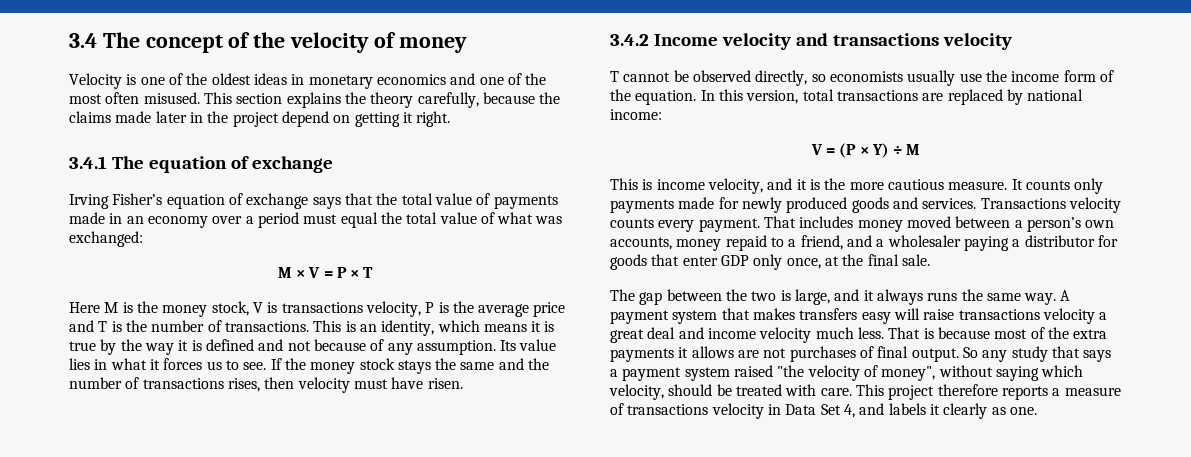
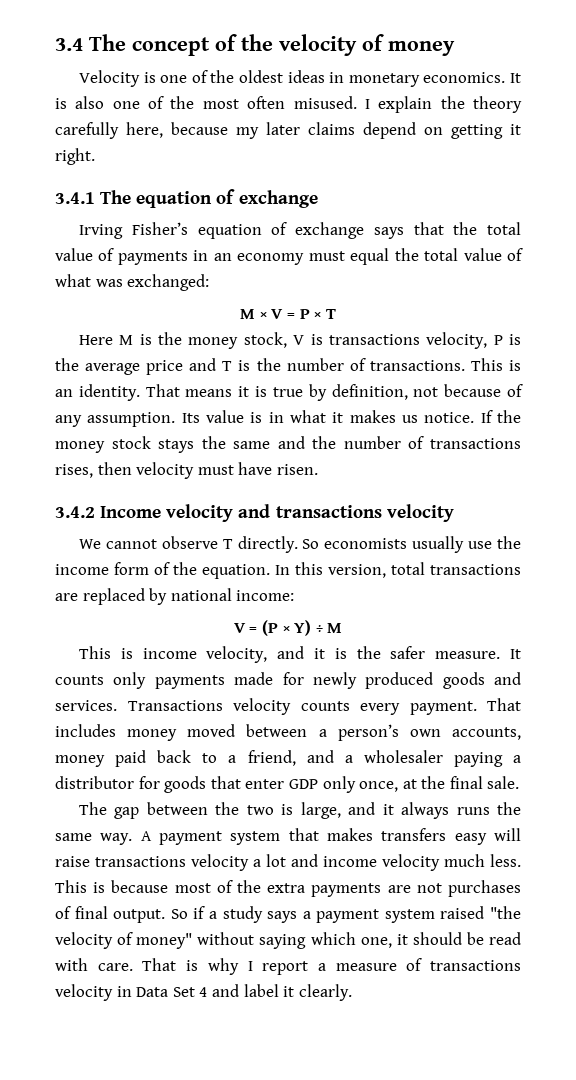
[376,73,476,85] economics and -> [423,72,521,83] [55,96,105,109] economics. It is also
[203,92,561,108] [69,111,279,127] This section explains the theory carefully, because the claims made later in the project -> [364,96,522,113] [55,122,355,139] I explain the theory carefully here, because my later claims
[69,212,105,224] made -> (188, 258) none
[212,212,299,228] over a period -> (305, 259) none
[381,320,480,336] identity, which -> [78,384,180,401] identity. That
[120,339,284,355] the way it is defined and -> [331,384,408,400] definition,
[69,358,90,370] lies -> [250,412,263,423] is
[163,358,267,370] forces us to see. -> [349,410,475,423] makes us notice.
[610,70,826,86] T cannot be observed directly, so -> [79,536,320,553] We cannot observe T directly. So
[849,179,944,190] more cautious -> [390,646,426,659] safer
[725,235,767,251] repaid -> [115,750,192,767] paid back
[610,327,676,343] great deal -> [266,854,286,867] lot
[888,327,921,339] That -> [55,880,87,893] This
[678,346,734,358] it allows -> (382, 890) none
[982,346,1080,362] any study that -> [193,906,263,923] if a study
[881,366,936,381] money", -> [136,933,193,949] money"
[609,384,664,400] velocity, -> [360,934,408,948] one, it
[735,384,782,396] treated -> [489,932,522,945] read
[855,384,1048,400] This project therefore reports -> [142,958,309,975] That is why I report
[843,403,1037,419] 4, and labels it clearly as one. -> [199,984,352,1001] 4 and label it clearly.

